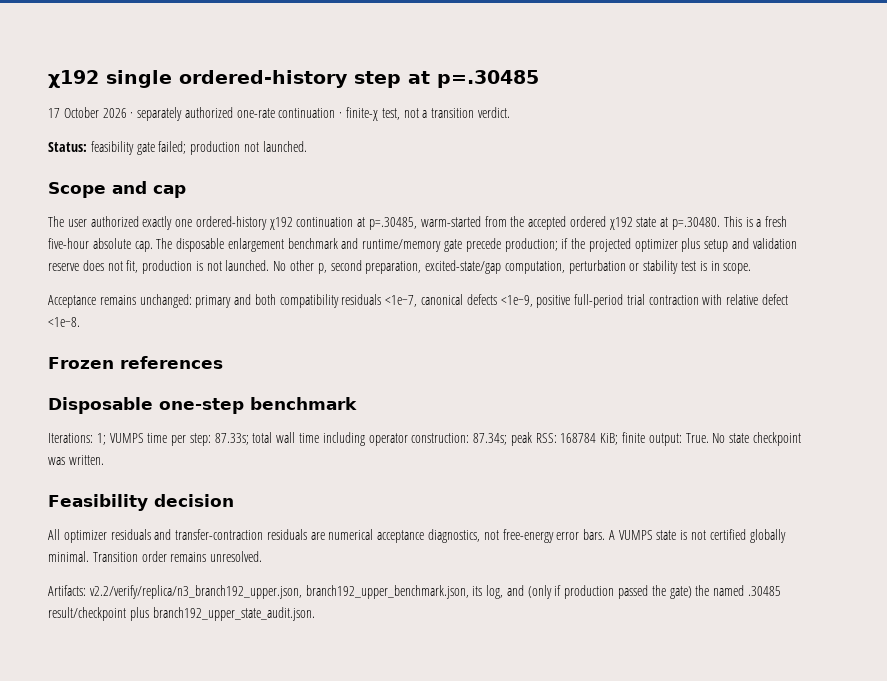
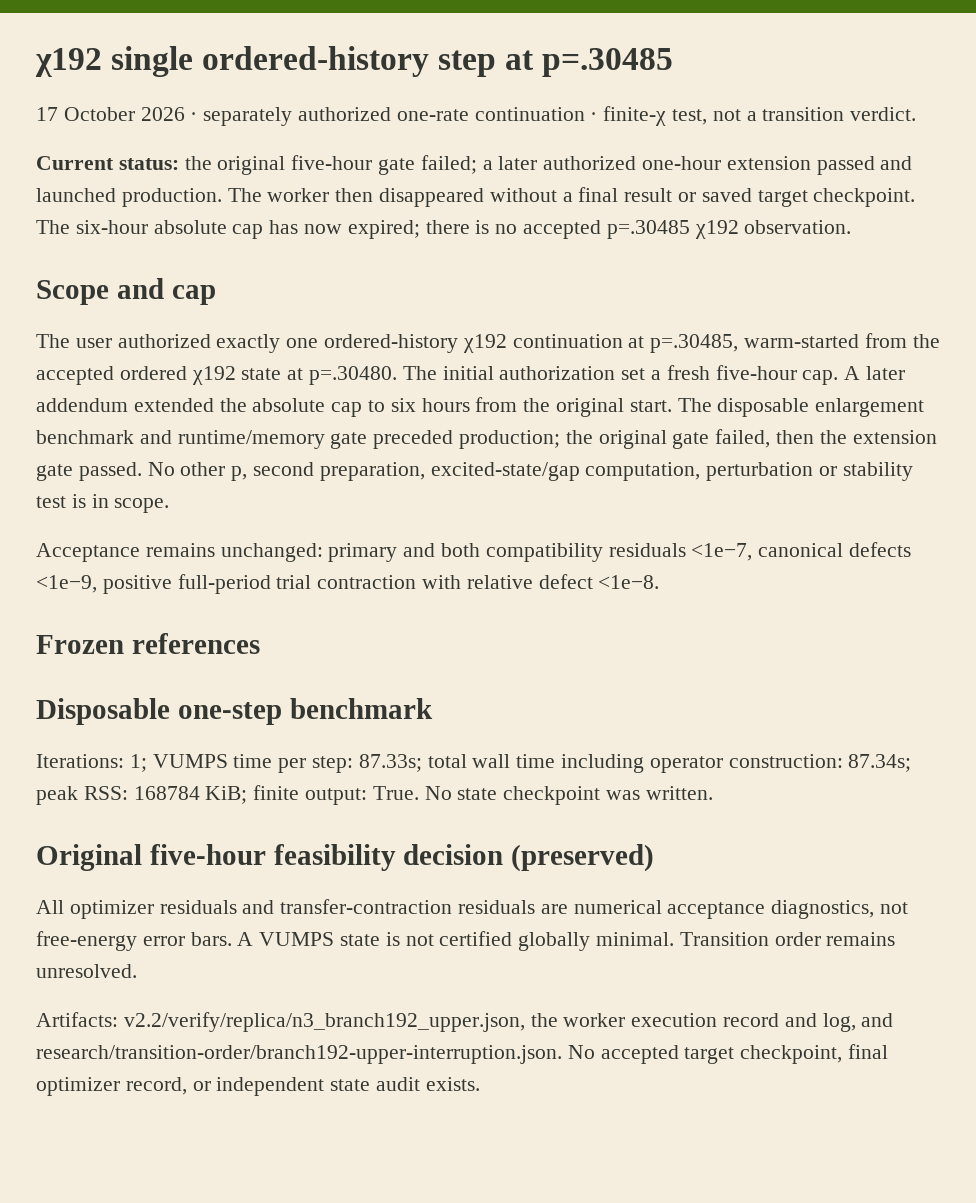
[48,141,307,155] Status: feasibility gate failed; production not launched. -> [36,155,913,175] [36,187,916,207] [36,220,852,239] Current status: the original five-hour gate failed; a later authorized one-hour extension passed and launched production. The worker then disappeared without a final result or saved target checkpoint. The six-hour absolute cap has now expired; there is no accepted p=.30485 χ192 observation.
[723,216,788,227] [48,238,153,252] This is a fresh five-hour absolute cap. -> [402,365,906,385] [36,397,672,417] The initial authorization set a fresh five-hour cap. A later addendum extended the absolute cap to six hours from the original start.
[465,238,797,252] [48,260,270,274] precede production; if the projected optimizer plus setup and validation reserve does not fit, production is not launched. -> [373,429,937,449] [36,462,142,481] preceded production; the original gate failed, then the extension gate passed.
[48,494,148,511] Feasibility -> [36,844,396,871] Original five-hour feasibility
(234, 500) none -> [511,844,655,872] (preserved)
[305,585,781,599] [48,607,315,621] branch192_upper_benchmark.json, its log, and (only if production passed the gate) the named .30485 result/checkpoint plus branch192_upper_state_audit.json. -> [530,1013,894,1032] [36,1044,889,1064] [36,1077,480,1096] the worker execution record and log, and research/transition-order/branch192-upper-interruption.json. No accepted target checkpoint, final optimizer record, or independent state audit exists.

